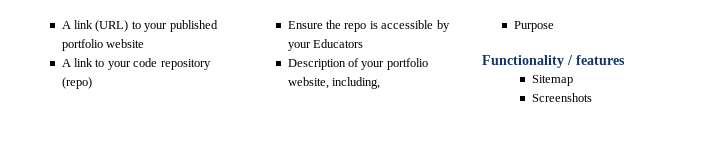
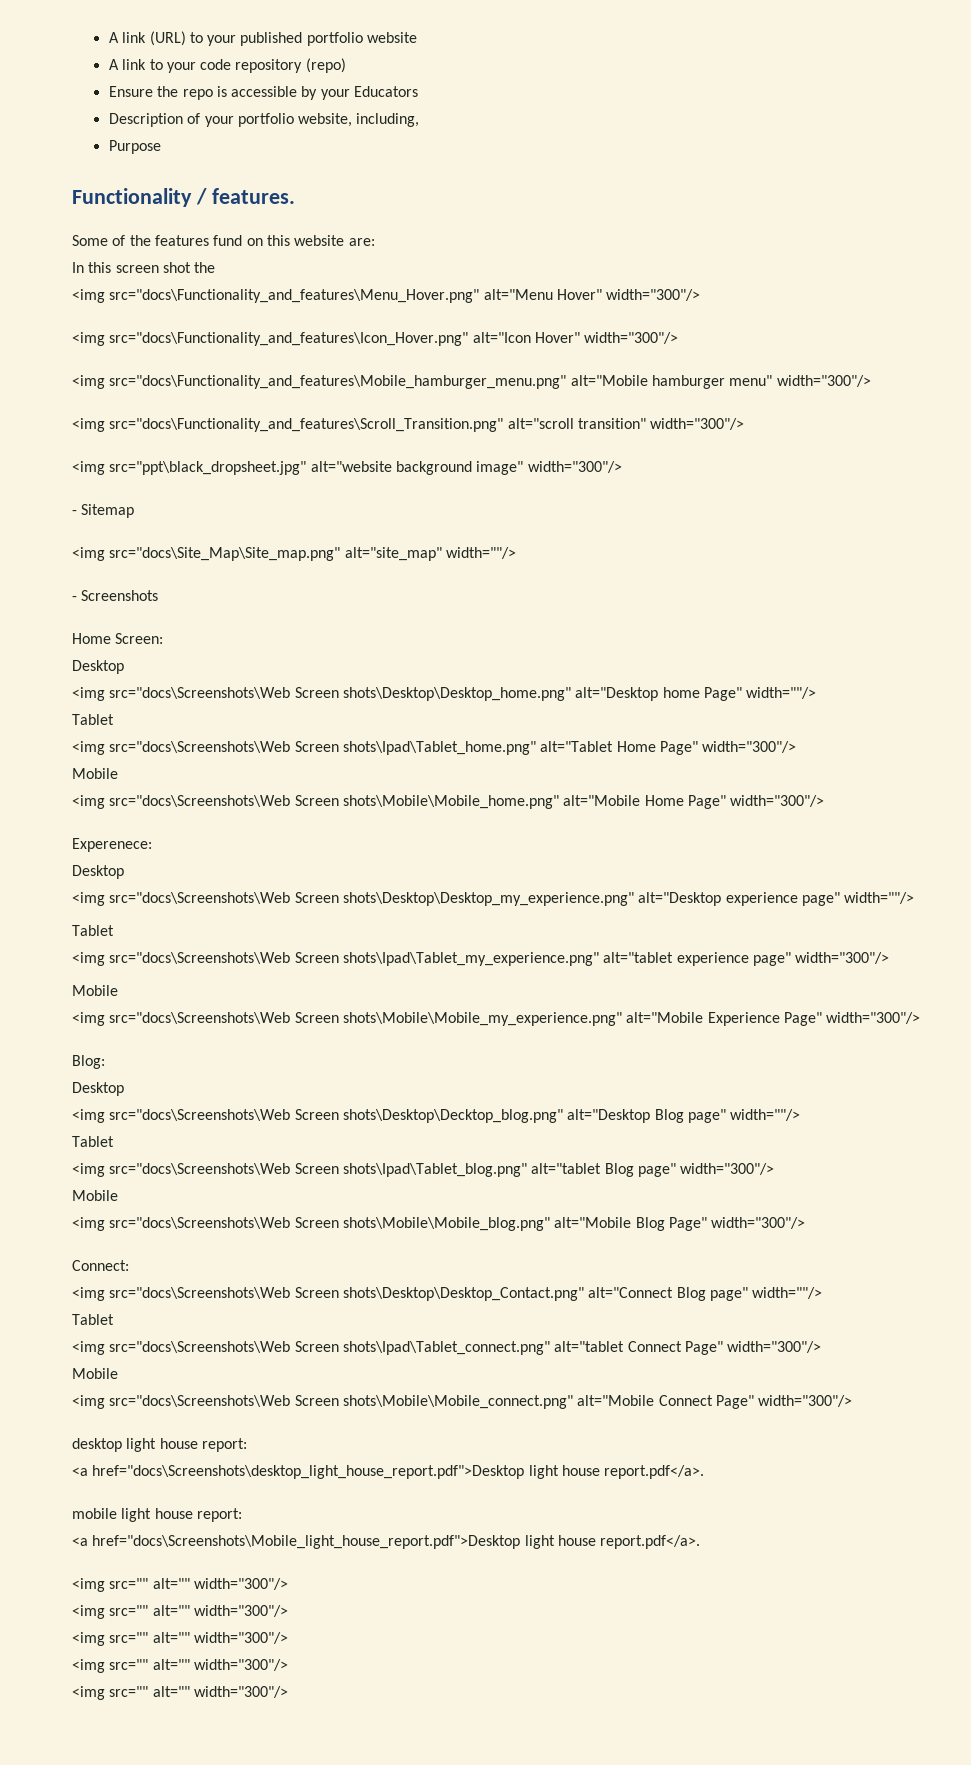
[576,55,625,65] [531,75,573,86] [531,93,592,102] features // Sitemap // Screenshots -> [211,188,295,204] [72,235,375,246] [72,262,216,273] [72,289,701,303] [72,332,679,346] [72,375,871,389] [72,418,745,432] [72,461,622,475] [72,504,135,518] [72,547,516,561] [72,590,159,601] [72,633,164,644] [72,660,124,674] [72,687,817,701] [72,714,114,725] [72,741,797,755] [72,768,118,779] [72,795,825,809] [72,838,152,852] [72,865,124,879] [72,892,915,906] [72,925,114,936] [72,952,890,966] [72,985,118,996] [72,1012,921,1026] [72,1055,105,1069] [72,1082,124,1096] [72,1109,801,1123] [72,1136,114,1147] [72,1163,775,1177] [72,1190,118,1201] [72,1217,806,1231] [72,1260,129,1271] [72,1287,823,1301] [72,1314,114,1325] [72,1341,822,1355] [72,1368,118,1379] [72,1395,853,1409] [72,1438,247,1452] [72,1465,705,1479] [72,1508,242,1522] [72,1535,701,1549] [72,1578,288,1592] [72,1605,288,1619] [72,1632,288,1646] [72,1659,288,1673] [72,1686,288,1700] features. // Some of the features fund on this website are: // In this screen shot the // <img src="docs\Functionality_and_features\Menu_Hover.png" alt="Menu Hover" width="300"/> // <img src="docs\Functionality_and_features\Icon_Hover.png" alt="Icon Hover" width="300"/> // <img src="docs\Functionality_and_features\Mobile_hamburger_menu.png" alt="Mobile hamburger menu" width="300"/> // <img src="docs\Functionality_and_features\Scroll_Transition.png" alt="scroll transition" width="300"/> // <img src="ppt\black_dropsheet.jpg" alt="website background image" width="300"/> // - Sitemap // <img src="docs\Site_Map\Site_map.png" alt="site_map" width=""/> // - Screenshots // Home Screen: // Desktop // <img src="docs\Screenshots\Web Screen shots\Desktop\Desktop_home.png" alt="Desktop home Page" width=""/> // Tablet // <img src="docs\Screenshots\Web Screen shots\Ipad\Tablet_home.png" alt="Tablet Home Page" width="300"/> // Mobile // <img src="docs\Screenshots\Web Screen shots\Mobile\Mobile_home.png" alt="Mobile Home Page" width="300"/> // Experenece: // Desktop // <img src="docs\Screenshots\Web Screen shots\Desktop\Desktop_my_experience.png" alt="Desktop experience page" width=""/> // Tablet // <img src="docs\Screenshots\Web Screen shots\Ipad\Tablet_my_experience.png" alt="tablet experience page" width="300"/> // Mobile // <img src="docs\Screenshots\Web Screen shots\Mobile\Mobile_my_experience.png" alt="Mobile Experience Page" width="300"/> // Blog: // Desktop // <img src="docs\Screenshots\Web Screen shots\Desktop\Decktop_blog.png" alt="Desktop Blog page" width=""/> // Tablet // <img src="docs\Screenshots\Web Screen shots\Ipad\Tablet_blog.png" alt="tablet Blog page" width="300"/> // Mobile // <img src="docs\Screenshots\Web Screen shots\Mobile\Mobile_blog.png" alt="Mobile Blog Page" width="300"/> // Connect: // <img src="docs\Screenshots\Web Screen shots\Desktop\Desktop_Contact.png" alt="Connect Blog page" width=""/> // Tablet // <img src="docs\Screenshots\Web Screen shots\Ipad\Tablet_connect.png" alt="tablet Connect Page" width="300"/> // Mobile // <img src="docs\Screenshots\Web Screen shots\Mobile\Mobile_connect.png" alt="Mobile Connect Page" width="300"/> // desktop light house report: // <a href="docs\Screenshots\desktop_light_house_report.pdf">Desktop light house report.pdf</a>. // mobile light house report: // <a href="docs\Screenshots\Mobile_light_house_report.pdf">Desktop light house report.pdf</a>. // <img src="" alt="" width="300"/> // <img src="" alt="" width="300"/> // <img src="" alt="" width="300"/> // <img src="" alt="" width="300"/> // <img src="" alt="" width="300"/>

